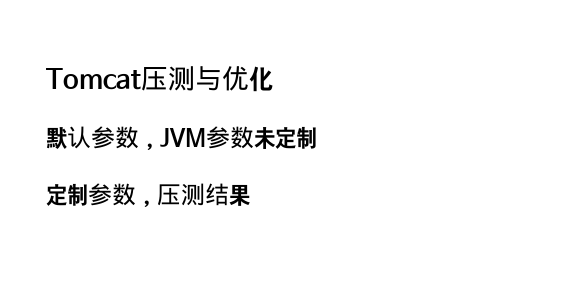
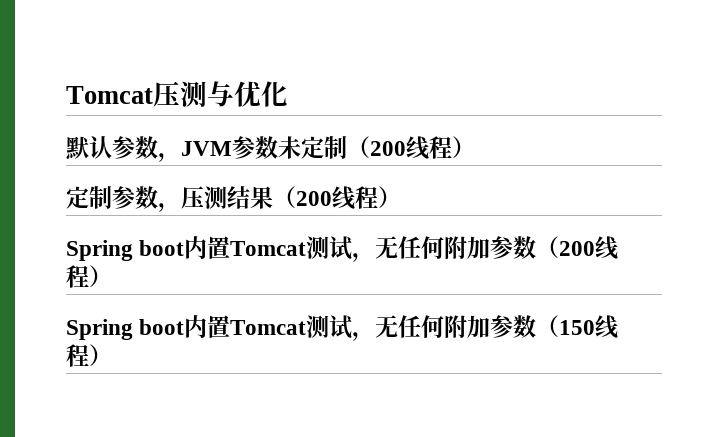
(317, 137) none -> [347,136,475,160] （200线程）
(250, 195) none -> [273,186,401,210] [66,236,619,262] [66,265,112,288] [66,315,619,341] [66,344,112,367] （200线程） // Spring boot内置Tomcat测试，无任何附加参数（200线程） // Spring boot内置Tomcat测试，无任何附加参数（150线程）

